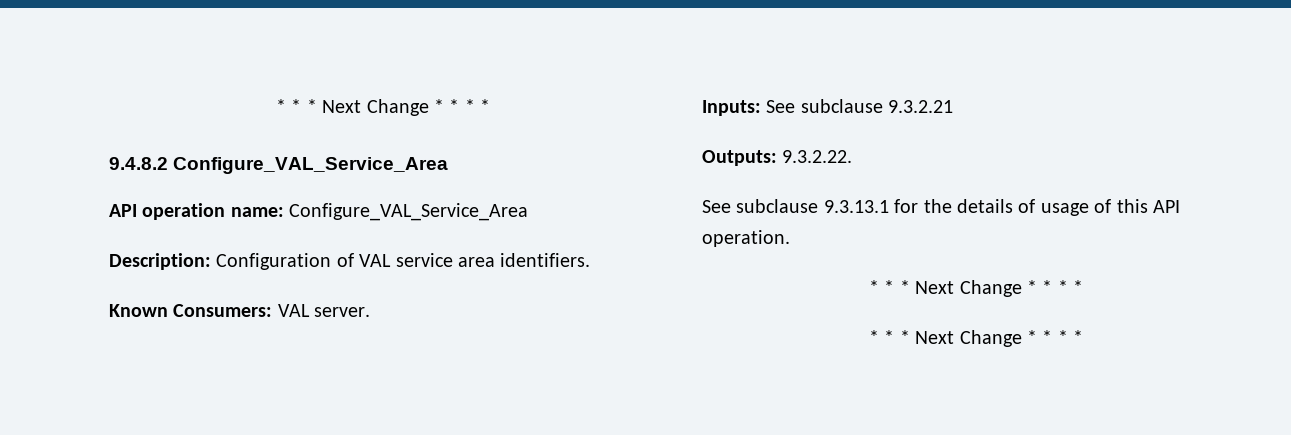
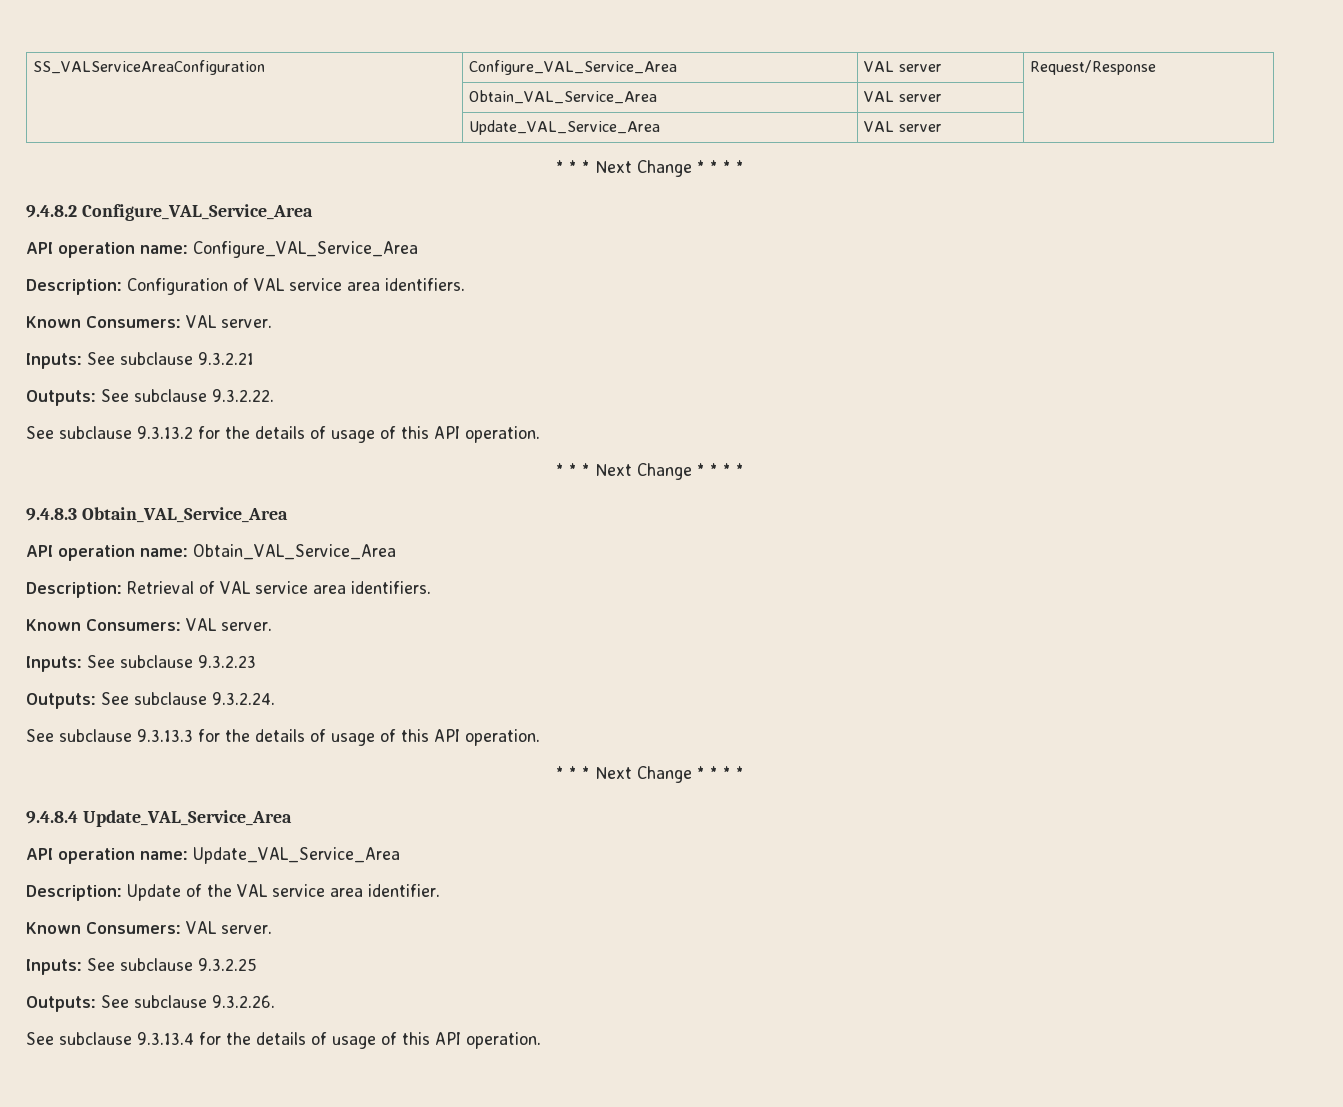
(275, 106) none -> [33,60,266,75] [469,60,678,75] [864,61,943,72] [1030,60,1157,75] [469,90,658,104] [864,91,943,102] [469,120,661,135] [864,121,943,132] SS_VALServiceAreaConfiguration | Configure_VAL_Service_Area | VAL server | Request/Response // | Obtain_VAL_Service_Area | VAL server | // | Update_VAL_Service_Area | VAL server | //
(777, 158) none -> [101,389,207,402] See subclause
[823,200,889,213] 9.3.13.1 -> [137,426,193,439] 9.3.13.2
[868,330,1084,347] // * * * Next Change * * * * -> [26,507,288,523] [26,544,396,561] [26,581,431,598] [26,618,272,631] [26,655,256,672] [26,692,275,709] [26,729,540,746] [556,766,744,783] [26,810,292,827] [26,847,400,864] [26,884,440,901] [26,921,272,934] [26,958,257,975] [26,995,275,1012] [26,1032,541,1049] // 9.4.8.3 Obtain_VAL_Service_Area // API operation name: Obtain_VAL_Service_Area // Description: Retrieval of VAL service area identifiers. // Known Consumers: VAL server. // Inputs: See subclause 9.3.2.23 // Outputs: See subclause 9.3.2.24. // See subclause 9.3.13.3 for the details of usage of this API operation. // * * * Next Change * * * * // 9.4.8.4 Update_VAL_Service_Area // API operation name: Update_VAL_Service_Area // Description: Update of the VAL service area identifier. // Known Consumers: VAL server. // Inputs: See subclause 9.3.2.25 // Outputs: See subclause 9.3.2.26. // See subclause 9.3.13.4 for the details of usage of this API operation.

